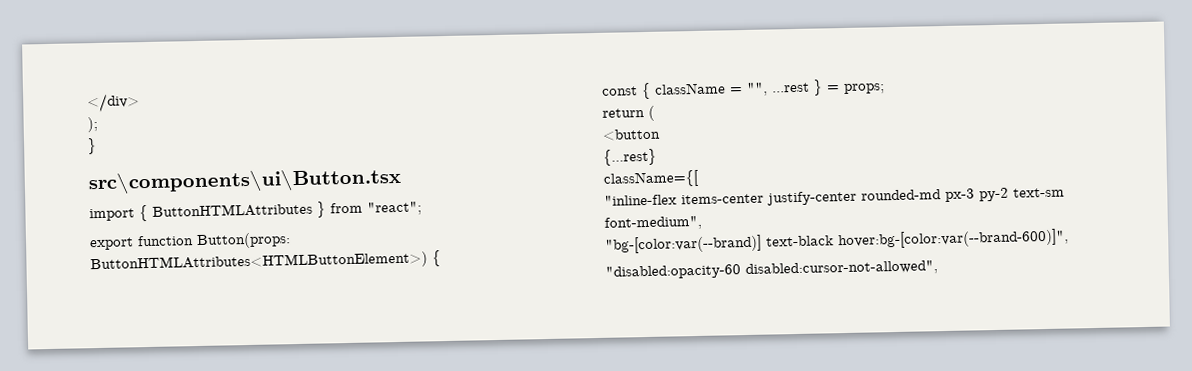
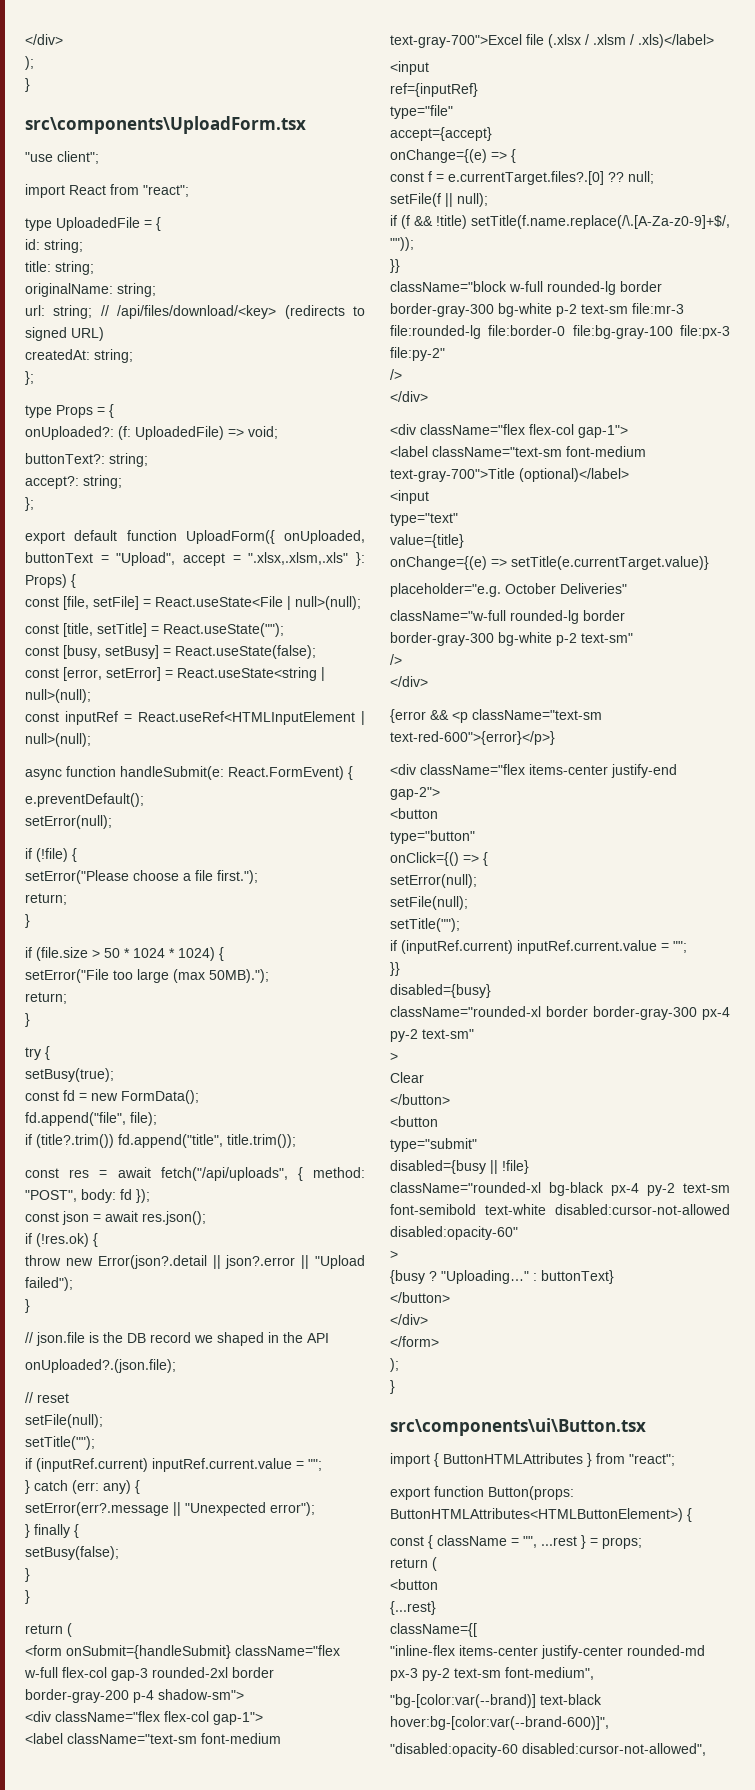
(97, 146) none -> [25,116,306,134] [25,151,99,164] [25,184,189,198] [25,217,161,231] [25,239,83,253] [25,261,94,275] [25,283,156,297] [25,305,365,319] [25,327,104,341] [25,349,133,363] [25,371,34,385] [25,404,114,418] [25,426,278,440] [25,453,148,467] [25,475,122,489] [25,497,34,511] [25,530,365,544] [25,552,365,566] [25,574,76,588] [25,596,361,610] [25,623,284,637] [25,645,316,659] [25,667,325,681] [25,689,91,703] [25,711,365,725] [25,733,91,747] [25,766,353,780] [25,793,144,807] [25,815,112,829] [25,848,77,862] [25,870,258,884] [25,893,67,905] [25,914,30,928] [25,947,224,961] [25,969,269,983] [25,992,67,1004] [25,1013,30,1027] [25,1046,50,1060] [25,1068,114,1082] [25,1090,199,1104] [25,1112,157,1126] [25,1134,296,1148] [25,1167,366,1181] [25,1189,150,1203] [25,1211,206,1225] [25,1233,98,1247] [25,1255,365,1269] [25,1277,73,1291] [25,1299,30,1313] [25,1332,329,1346] [25,1359,176,1373] [25,1392,69,1403] [25,1414,103,1428] [25,1436,95,1450] [25,1458,322,1472] [25,1480,140,1494] [25,1502,315,1516] [25,1524,79,1538] [25,1546,119,1560] [25,1568,30,1582] [25,1590,30,1604] [25,1623,72,1637] [25,1645,340,1659] [24,1667,274,1681] [25,1689,244,1703] [25,1711,263,1725] [25,1733,281,1744] [390,34,714,48] [390,61,429,75] [390,83,478,97] [390,105,453,119] [390,127,492,141] [390,149,516,163] [390,171,654,185] [390,193,488,207] [390,215,730,229] [390,237,414,251] [390,259,400,273] [390,281,662,295] [390,303,684,317] [390,325,730,339] [390,347,445,361] [390,369,402,380] [390,391,428,402] [390,424,628,438] [390,446,646,457] [390,468,629,482] [390,490,429,504] [390,513,458,526] [390,534,464,548] [390,556,709,570] [390,583,627,597] [390,610,625,624] [390,632,633,646] [390,654,402,665] [390,676,428,687] [390,709,602,723] [390,731,555,745] [390,764,677,778] [390,787,440,800] [390,808,438,819] [390,830,475,844] [390,852,488,866] [390,874,477,888] [390,896,468,910] [390,918,460,932] [390,940,687,954] [390,962,400,976] [390,984,491,998] [390,1006,730,1020] [390,1029,474,1042] [390,1052,398,1061] [390,1072,424,1083] [390,1094,450,1105] [390,1116,438,1127] [390,1138,477,1152] [390,1160,529,1174] [390,1182,730,1196] [390,1204,730,1215] [390,1226,518,1240] [390,1250,398,1259] [390,1270,614,1284] [390,1292,450,1303] [390,1314,428,1325] [390,1336,439,1347] [390,1358,399,1372] [390,1380,395,1394] // src\components\UploadForm.tsx // "use client"; // import React from "react"; // type UploadedFile = { // id: string; // title: string; // originalName: string; // url: string; // /api/files/download/<key> (redirects to signed URL) // createdAt: string; // }; // type Props = { // onUploaded?: (f: UploadedFile) => void; // buttonText?: string; // accept?: string; // }; // export default function UploadForm({ onUploaded, buttonText = "Upload", accept = ".xlsx,.xlsm,.xls" }: Props) { // const [file, setFile] = React.useState<File | null>(null); // const [title, setTitle] = React.useState(""); // const [busy, setBusy] = React.useState(false); // const [error, setError] = React.useState<string | null>(null); // const inputRef = React.useRef<HTMLInputElement | null>(null); // async function handleSubmit(e: React.FormEvent) { // e.preventDefault(); // setError(null); // if (!file) { // setError("Please choose a file first."); // return; // } // if (file.size > 50 * 1024 * 1024) { // setError("File too large (max 50MB)."); // return; // } // try { // setBusy(true); // const fd = new FormData(); // fd.append("file", file); // if (title?.trim()) fd.append("title", title.trim()); // const res = await fetch("/api/uploads", { method: "POST", body: fd }); // const json = await res.json(); // if (!res.ok) { // throw new Error(json?.detail || json?.error || "Upload failed"); // } // // json.file is the DB record we shaped in the API // onUploaded?.(json.file); // // reset // setFile(null); // setTitle(""); // if (inputRef.current) inputRef.current.value = ""; // } catch (err: any) { // setError(err?.message || "Unexpected error"); // } finally { // setBusy(false); // } // } // return ( // <form onSubmit={handleSubmit} className="flex w-full flex-col gap-3 rounded-2xl border border-gray-200 p-4 shadow-sm"> // <div className="flex flex-col gap-1"> // <label className="text-sm font-medium text-gray-700">Excel file (.xlsx / .xlsm / .xls)</label> // <input // ref={inputRef} // type="file" // accept={accept} // onChange={(e) => { // const f = e.currentTarget.files?.[0] ?? null; // setFile(f || null); // if (f && !title) setTitle(f.name.replace(/\.[A-Za-z0-9]+$/, "")); // }} // className="block w-full rounded-lg border border-gray-300 bg-white p-2 text-sm file:mr-3 file:rounded-lg file:border-0 file:bg-gray-100 file:px-3 file:py-2" // /> // </div> // <div className="flex flex-col gap-1"> // <label className="text-sm font-medium text-gray-700">Title (optional)</label> // <input // type="text" // value={title} // onChange={(e) => setTitle(e.currentTarget.value)} // placeholder="e.g. October Deliveries" // className="w-full rounded-lg border border-gray-300 bg-white p-2 text-sm" // /> // </div> // {error && <p className="text-sm text-red-600">{error}</p>} // <div className="flex items-center justify-end gap-2"> // <button // type="button" // onClick={() => { // setError(null); // setFile(null); // setTitle(""); // if (inputRef.current) inputRef.current.value = ""; // }} // disabled={busy} // className="rounded-xl border border-gray-300 px-4 py-2 text-sm" // > // Clear // </button> // <button // type="submit" // disabled={busy || !file} // className="rounded-xl bg-black px-4 py-2 text-sm font-semibold text-white disabled:cursor-not-allowed disabled:opacity-60" // > // {busy ? "Uploading…" : buttonText} // </button> // </div> // </form> // ); // }

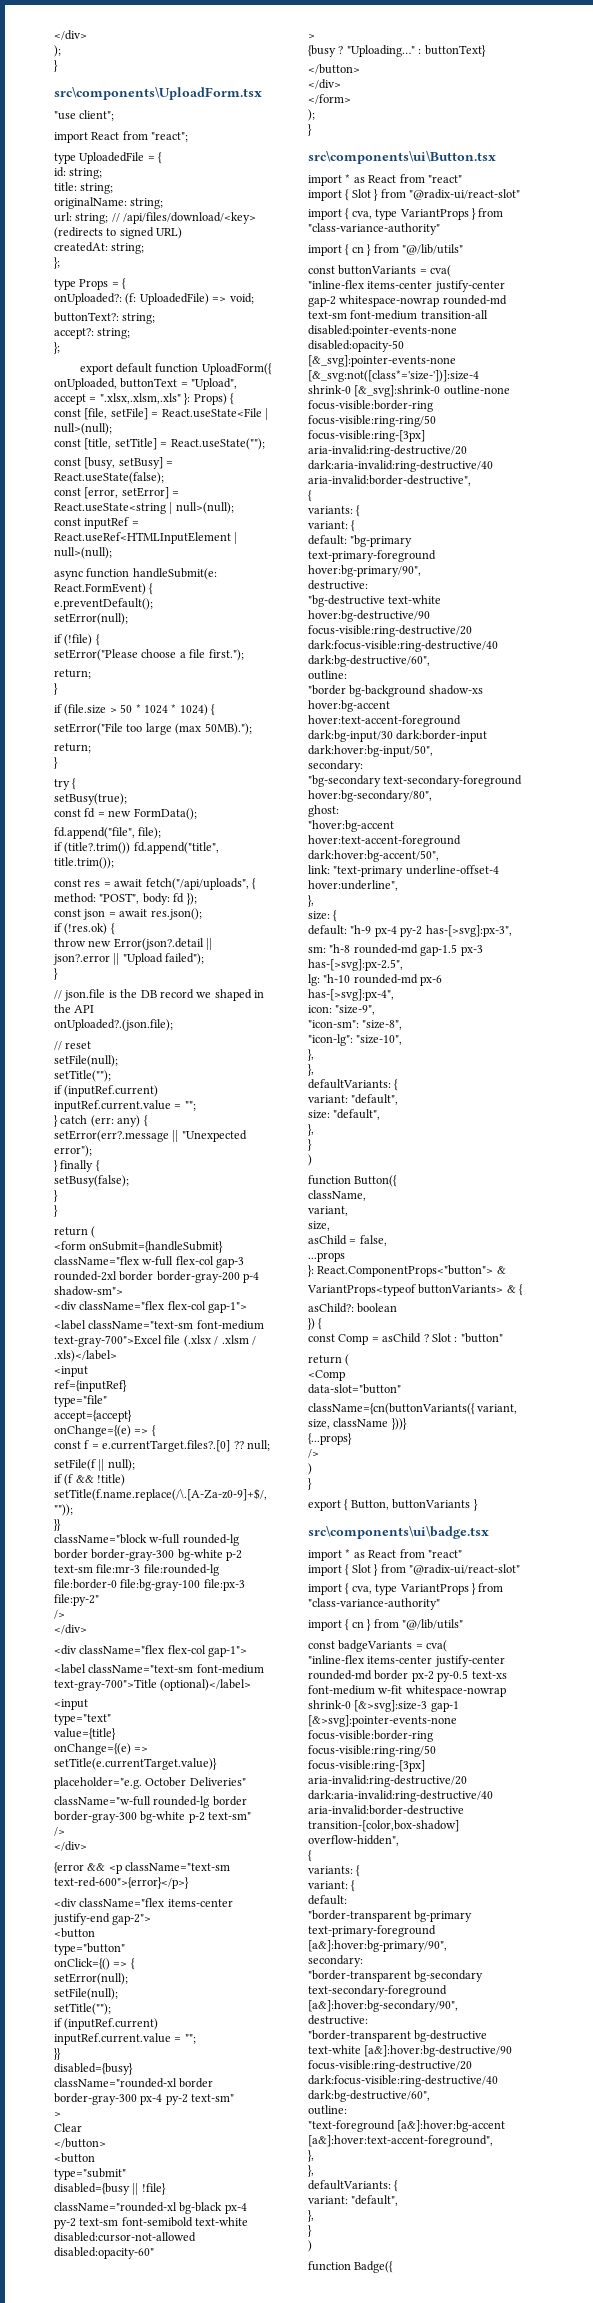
[390,1453,675,1467] [390,1486,574,1500] [390,1508,692,1522] [390,1535,642,1549] [390,1557,437,1571] [390,1579,438,1590] [390,1601,436,1615] [390,1623,477,1637] [390,1645,705,1659] [390,1667,594,1681] [390,1694,602,1708] [390,1716,609,1730] [390,1743,706,1757] // import { ButtonHTMLAttributes } from "react"; // export function Button(props: ButtonHTMLAttributes<HTMLButtonElement>) { // const { className = "", ...rest } = props; // return ( // <button // {...rest} // className={[ // "inline-flex items-center justify-center rounded-md px-3 py-2 text-sm font-medium", // "bg-[color:var(--brand)] text-black hover:bg-[color:var(--brand-600)]", // "disabled:opacity-60 disabled:cursor-not-allowed", -> [308,174,462,186] [308,189,520,201] [308,208,504,220] [308,223,440,235] [308,244,463,256] [308,265,452,277] [308,280,505,292] [308,295,507,307] [308,310,488,320] [308,325,457,337] [308,340,404,352] [308,355,456,367] [308,370,479,382] [308,385,510,397] [308,400,433,412] [308,415,436,427] [308,430,425,442] [308,445,467,457] [308,460,493,472] [308,475,471,486] [308,490,312,502] [308,505,361,517] [308,520,356,532] [308,535,413,547] [308,550,436,562] [308,565,421,577] [308,580,368,590] [308,595,442,607] [308,610,430,622] [308,625,472,637] [308,640,498,652] [308,655,430,667] [308,670,347,680] [308,685,483,697] [308,700,390,712] [308,715,461,727] [308,730,488,742] [308,745,433,757] [308,760,363,772] [308,775,523,787] [308,790,432,802] [308,805,339,817] [308,820,394,832] [308,835,461,847] [308,850,439,862] [308,865,499,877] [308,880,398,891] [308,895,314,907] [308,910,338,922] [308,925,512,937] [308,944,483,956] [308,959,403,971] [308,974,443,986] [308,989,394,1001] [308,1005,376,1015] [308,1020,403,1030] [308,1034,403,1046] [308,1049,314,1061] [308,1064,314,1076] [308,1079,399,1091] [308,1094,399,1105] [308,1109,381,1120] [308,1124,314,1136] [308,1139,312,1151] [308,1154,312,1166] [308,1175,398,1187] [308,1190,366,1201] [308,1206,348,1216] [308,1221,330,1231] [308,1235,387,1246] [308,1252,345,1262] [308,1265,506,1277] [307,1284,524,1296] [308,1303,398,1313] [308,1318,323,1330] [308,1333,503,1345] [308,1354,350,1366] [308,1370,345,1381] [308,1384,401,1394] [308,1403,518,1415] [308,1418,407,1430] [308,1433,352,1445] [308,1449,319,1458] [308,1463,312,1475] [308,1478,312,1490] [308,1499,478,1511] [308,1526,489,1539] [308,1549,462,1561] [308,1564,520,1576] [308,1583,504,1595] [308,1598,440,1610] [308,1619,463,1631] [308,1640,448,1652] [308,1655,505,1667] [308,1670,507,1682] [308,1685,506,1697] [308,1700,459,1712] [308,1715,457,1727] [308,1730,433,1742] [308,1745,436,1757] [308,1760,425,1772] [308,1775,467,1787] [308,1790,493,1802] [308,1805,464,1815] [308,1820,459,1832] [308,1835,399,1846] [308,1850,312,1862] [308,1865,361,1877] [308,1880,356,1892] [308,1895,347,1905] [308,1910,473,1922] [308,1925,436,1937] [308,1940,447,1952] [308,1955,363,1967] [308,1970,484,1982] [308,1985,447,1997] [308,2000,458,2012] [308,2015,368,2025] [308,2030,488,2042] [308,2045,513,2057] [308,2060,472,2072] [308,2075,498,2087] [308,2090,430,2102] [308,2105,347,2115] [308,2120,506,2132] [308,2135,493,2147] [308,2150,314,2162] [308,2165,314,2177] [308,2180,399,2192] [308,2195,399,2206] [308,2210,314,2222] [308,2225,312,2237] [308,2240,312,2252] [308,2261,394,2273] // import * as React from "react" // import { Slot } from "@radix-ui/react-slot" // import { cva, type VariantProps } from "class-variance-authority" // import { cn } from "@/lib/utils" // const buttonVariants = cva( // "inline-flex items-center justify-center gap-2 whitespace-nowrap rounded-md text-sm font-medium transition-all disabled:pointer-events-none disabled:opacity-50 [&_svg]:pointer-events-none [&_svg:not([class*='size-'])]:size-4 shrink-0 [&_svg]:shrink-0 outline-none focus-visible:border-ring focus-visible:ring-ring/50 focus-visible:ring-[3px] aria-invalid:ring-destructive/20 dark:aria-invalid:ring-destructive/40 aria-invalid:border-destructive", // { // variants: { // variant: { // default: "bg-primary text-primary-foreground hover:bg-primary/90", // destructive: // "bg-destructive text-white hover:bg-destructive/90 focus-visible:ring-destructive/20 dark:focus-visible:ring-destructive/40 dark:bg-destructive/60", // outline: // "border bg-background shadow-xs hover:bg-accent hover:text-accent-foreground dark:bg-input/30 dark:border-input dark:hover:bg-input/50", // secondary: // "bg-secondary text-secondary-foreground hover:bg-secondary/80", // ghost: // "hover:bg-accent hover:text-accent-foreground dark:hover:bg-accent/50", // link: "text-primary underline-offset-4 hover:underline", // }, // size: { // default: "h-9 px-4 py-2 has-[>svg]:px-3", // sm: "h-8 rounded-md gap-1.5 px-3 has-[>svg]:px-2.5", // lg: "h-10 rounded-md px-6 has-[>svg]:px-4", // icon: "size-9", // "icon-sm": "size-8", // "icon-lg": "size-10", // }, // }, // defaultVariants: { // variant: "default", // size: "default", // }, // } // ) // function Button({ // className, // variant, // size, // asChild = false, // ...props // }: React.ComponentProps<"button"> & // VariantProps<typeof buttonVariants> & { // asChild?: boolean // }) { // const Comp = asChild ? Slot : "button" // return ( // <Comp // data-slot="button" // className={cn(buttonVariants({ variant, size, className }))} // {...props} // /> // ) // } // export { Button, buttonVariants } // src\components\ui\badge.tsx // import * as React from "react" // import { Slot } from "@radix-ui/react-slot" // import { cva, type VariantProps } from "class-variance-authority" // import { cn } from "@/lib/utils" // const badgeVariants = cva( // "inline-flex items-center justify-center rounded-md border px-2 py-0.5 text-xs font-medium w-fit whitespace-nowrap shrink-0 [&>svg]:size-3 gap-1 [&>svg]:pointer-events-none focus-visible:border-ring focus-visible:ring-ring/50 focus-visible:ring-[3px] aria-invalid:ring-destructive/20 dark:aria-invalid:ring-destructive/40 aria-invalid:border-destructive transition-[color,box-shadow] overflow-hidden", // { // variants: { // variant: { // default: // "border-transparent bg-primary text-primary-foreground [a&]:hover:bg-primary/90", // secondary: // "border-transparent bg-secondary text-secondary-foreground [a&]:hover:bg-secondary/90", // destructive: // "border-transparent bg-destructive text-white [a&]:hover:bg-destructive/90 focus-visible:ring-destructive/20 dark:focus-visible:ring-destructive/40 dark:bg-destructive/60", // outline: // "text-foreground [a&]:hover:bg-accent [a&]:hover:text-accent-foreground", // }, // }, // defaultVariants: { // variant: "default", // }, // } // ) // function Badge({

